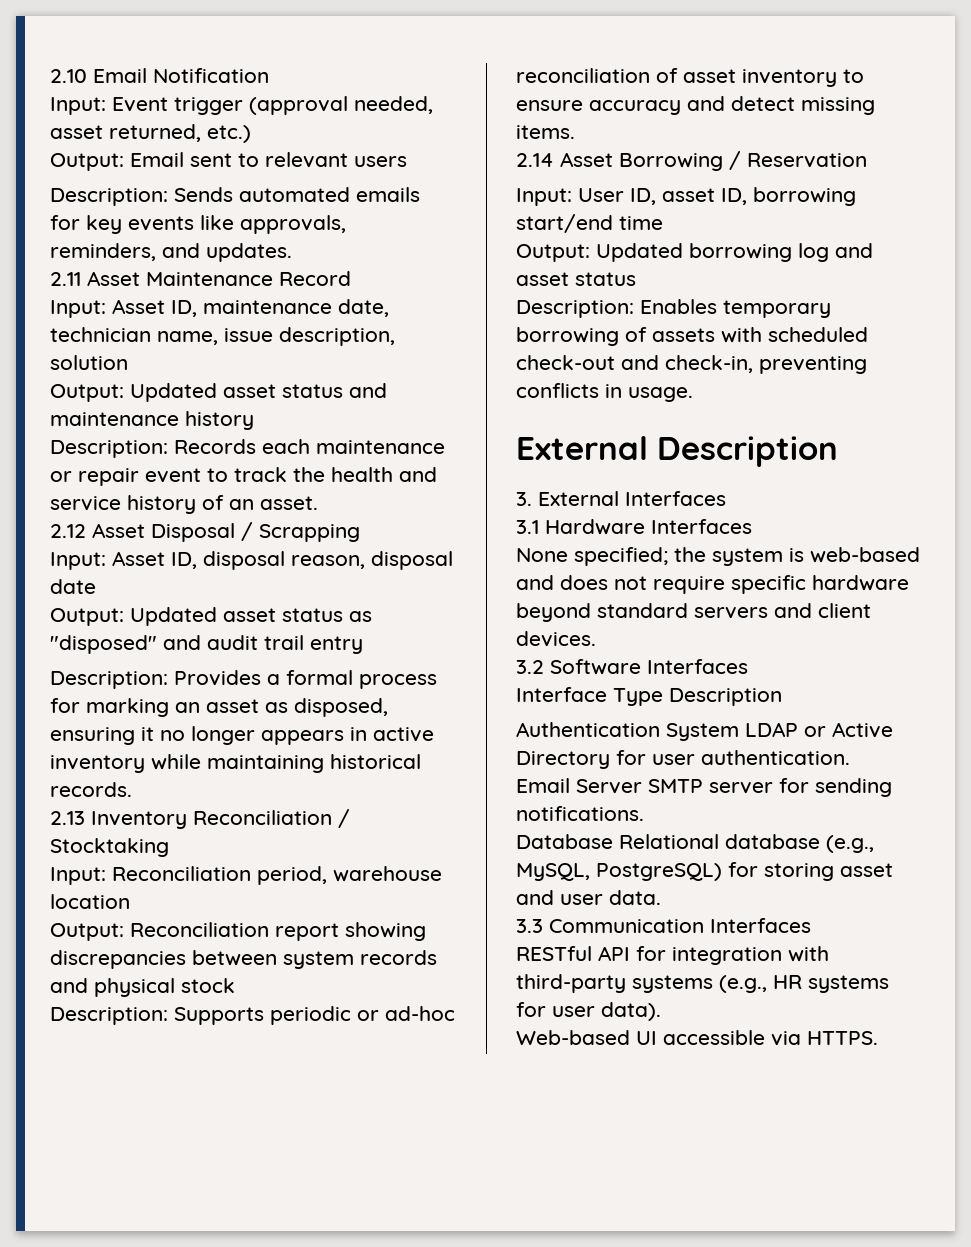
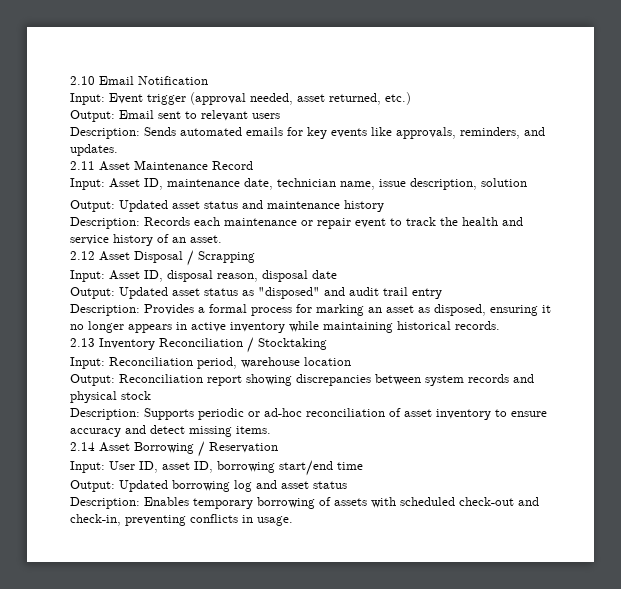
[516,436,838,467] [516,491,726,506] [516,519,752,535] [516,547,920,566] [516,575,909,594] [516,603,871,622] [516,631,596,647] [516,659,748,675] [516,687,782,706] [516,722,893,741] [516,750,850,769] [516,778,892,797] [516,806,644,821] [516,834,874,853] [516,862,893,881] [516,890,661,905] [516,918,811,933] [516,946,829,965] [516,974,889,993] [516,1002,661,1021] [516,1030,878,1046] // External Description // 3. External Interfaces // 3.1 Hardware Interfaces // None specified; the system is web-based and does not require specific hardware beyond standard servers and client devices. // 3.2 Software Interfaces // Interface Type Description // Authentication System LDAP or Active Directory for user authentication. // Email Server SMTP server for sending notifications. // Database Relational database (e.g., MySQL, PostgreSQL) for storing asset and user data. // 3.3 Communication Interfaces // RESTful API for integration with third-party systems (e.g., HR systems for user data). // Web-based UI accessible via HTTPS. -> (293, 521) none

